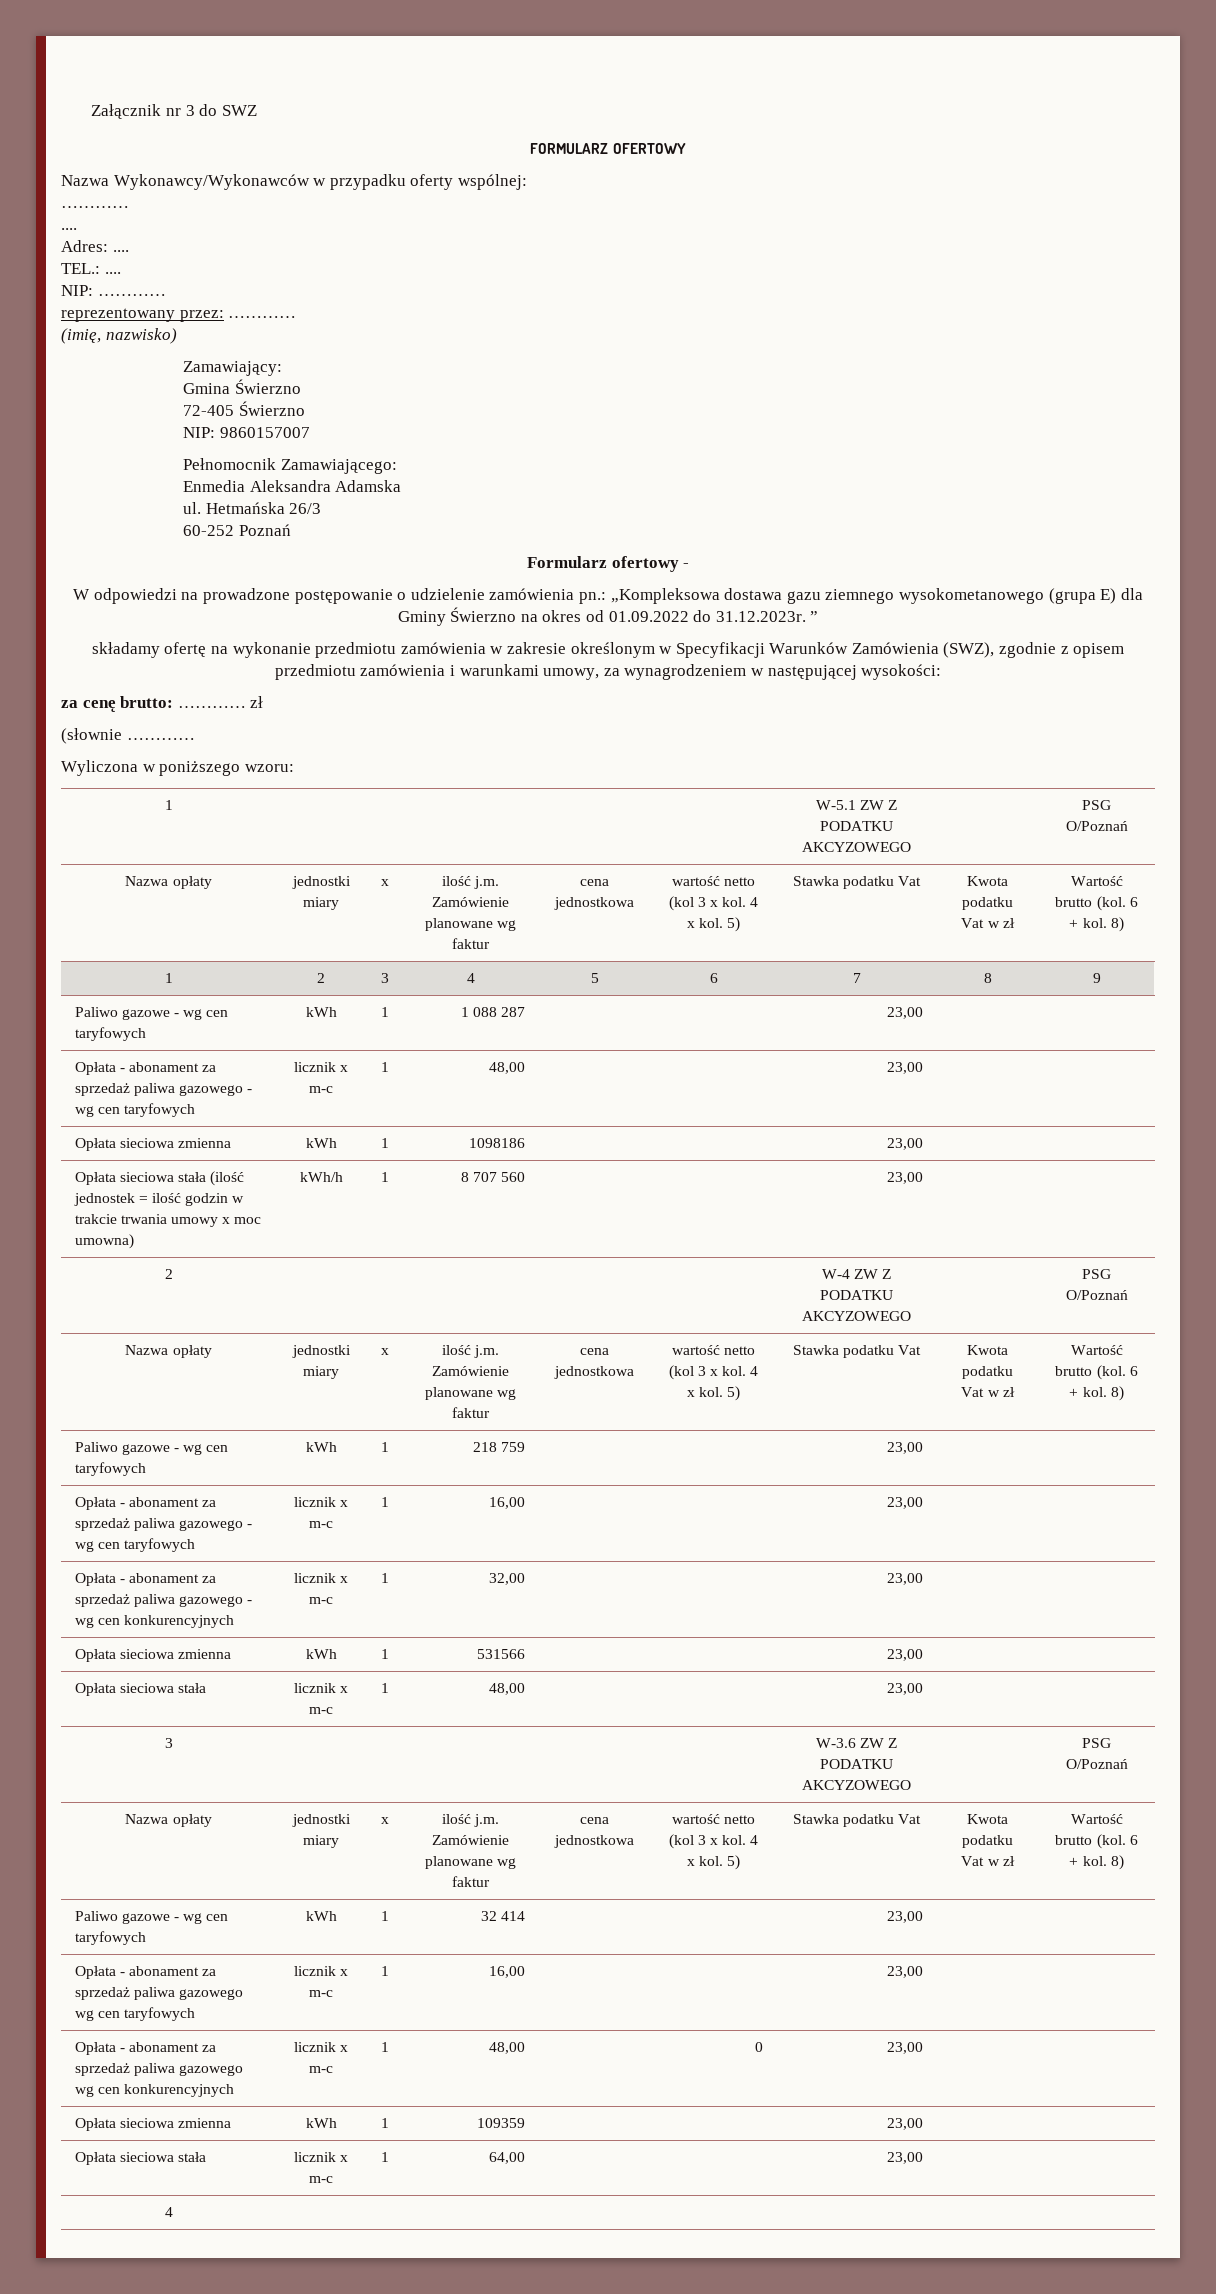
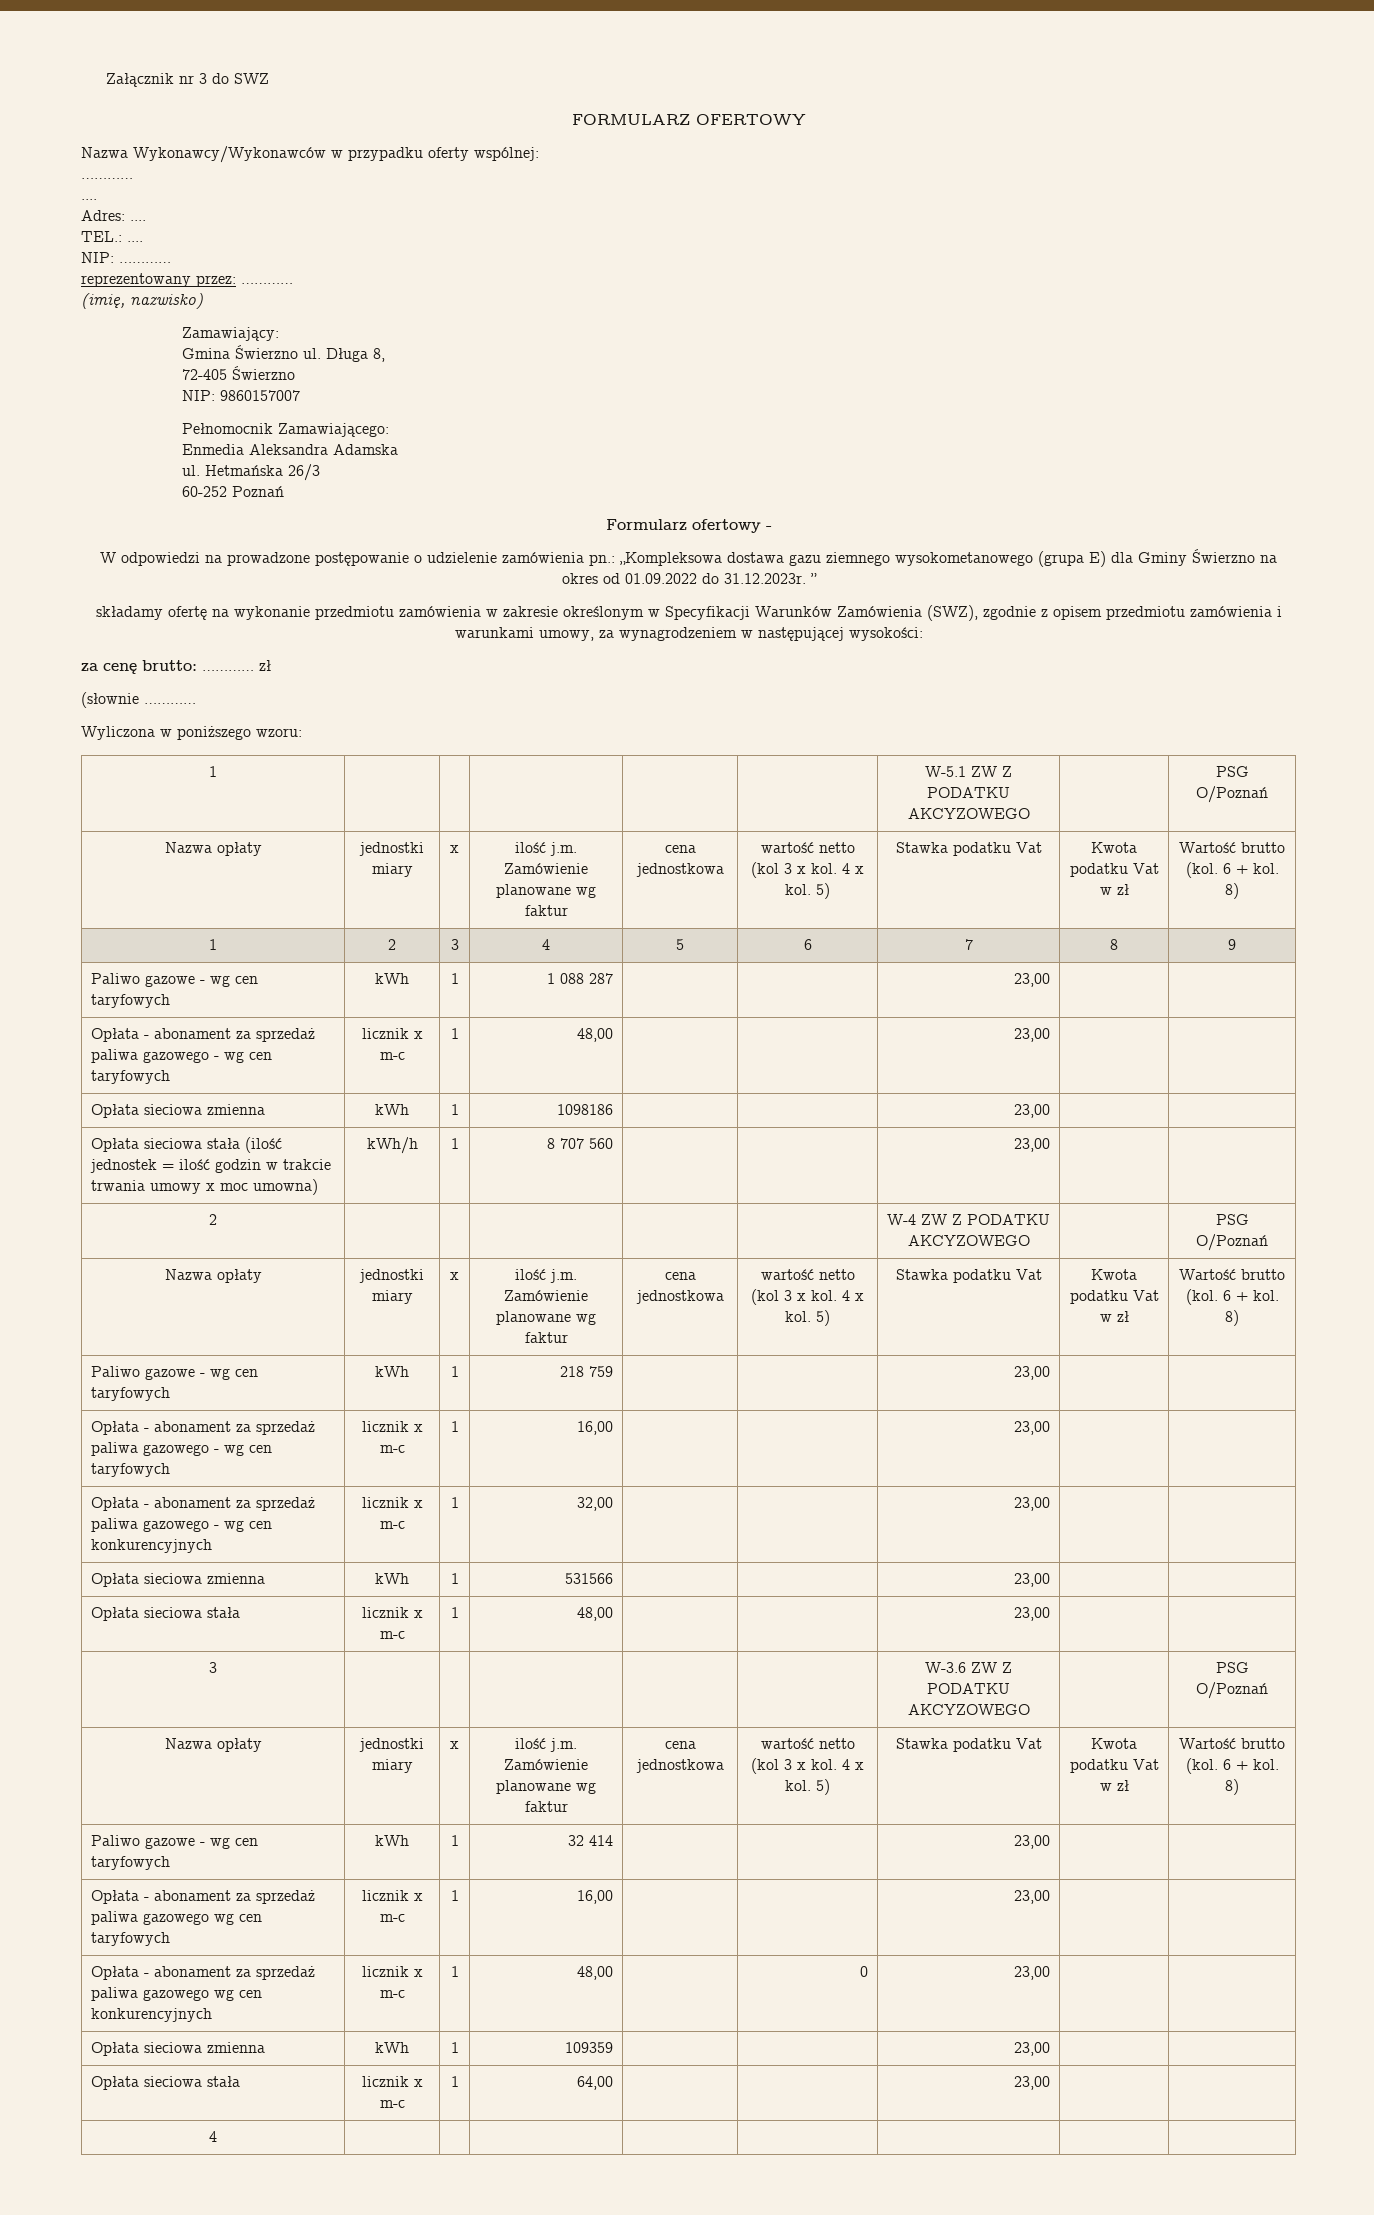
(301, 386) none -> [302,348,385,362] ul. Długa 8,

